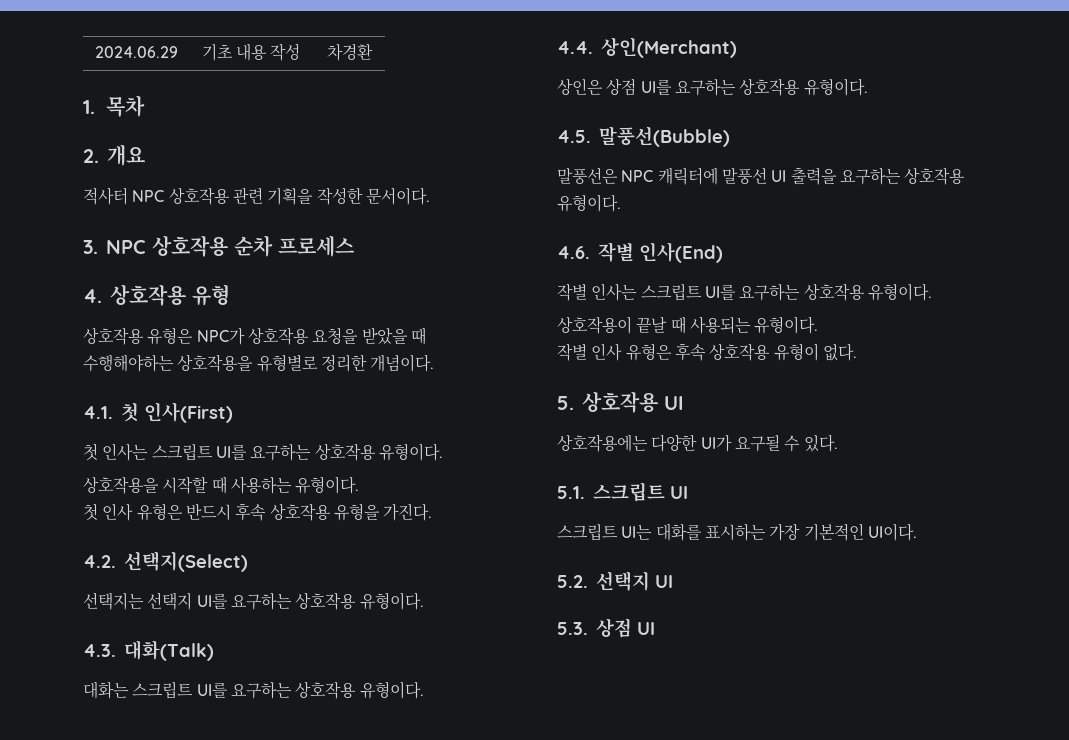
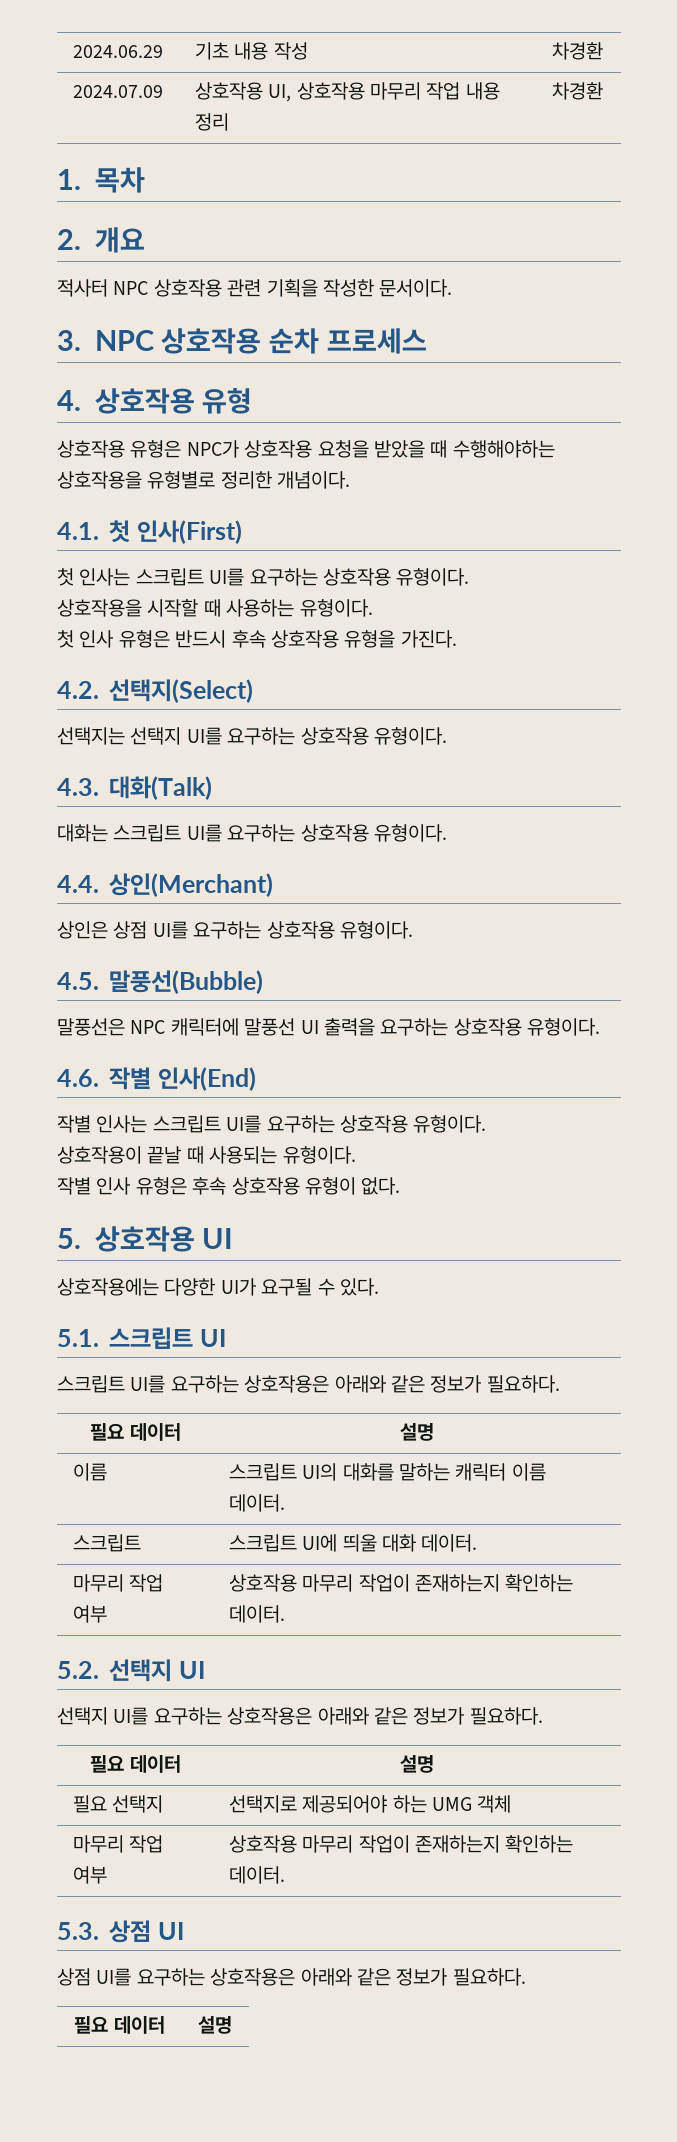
(373, 52) none -> [72,85,163,98] [194,82,500,102] [194,113,229,131] [551,82,603,100] // 2024.07.09 | 상호작용 UI, 상호작용 마무리 작업 내용 정리 | 차경환
[621,523,917,541] [557,571,673,591] [557,618,655,638] UI는 대화를 표시하는 가장 기본적인 UI이다. // 5.2. 선택지 UI // 5.3. 상점 UI -> [130,1375,560,1393] [90,1423,181,1441] [400,1423,434,1441] [72,1463,107,1481] [228,1463,546,1481] [228,1494,285,1512] [72,1534,141,1552] [228,1534,478,1552] [72,1574,164,1592] [72,1605,107,1623] [228,1574,574,1592] [228,1605,285,1623] [57,1659,205,1682] [57,1707,543,1725] [90,1755,181,1773] [400,1755,434,1773] [72,1795,164,1813] [228,1795,512,1813] [72,1835,164,1853] [72,1866,107,1884] [228,1835,574,1853] [228,1866,285,1884] [57,1920,184,1943] [57,1968,526,1986] [74,2016,165,2034] [198,2016,232,2034] UI를 요구하는 상호작용은 아래와 같은 정보가 필요하다. // 필요 데이터 | 설명 // 이름 | 스크립트 UI의 대화를 말하는 캐릭터 이름 데이터. // 스크립트 | 스크립트 UI에 띄울 대화 데이터. // 마무리 작업 여부 | 상호작용 마무리 작업이 존재하는지 확인하는 데이터. // 5.2. 선택지 UI // 선택지 UI를 요구하는 상호작용은 아래와 같은 정보가 필요하다. // 필요 데이터 | 설명 // 필요 선택지 | 선택지로 제공되어야 하는 UMG 객체 // 마무리 작업 여부 | 상호작용 마무리 작업이 존재하는지 확인하는 데이터. // 5.3. 상점 UI // 상점 UI를 요구하는 상호작용은 아래와 같은 정보가 필요하다. // 필요 데이터 | 설명

